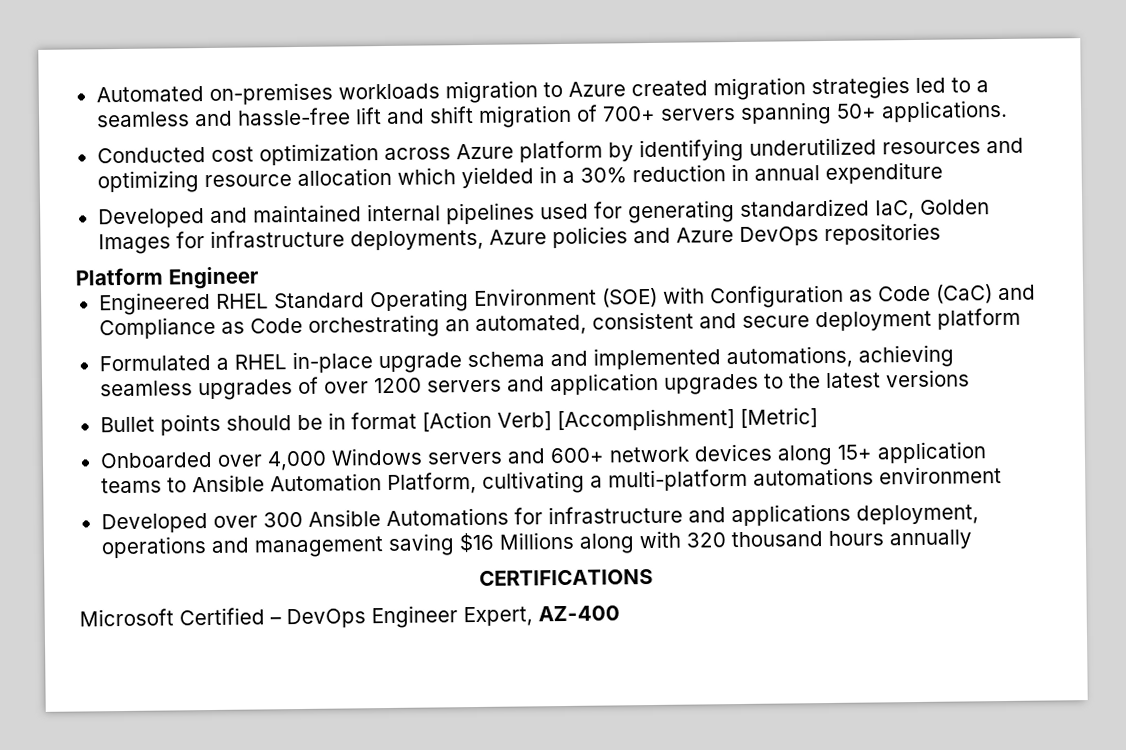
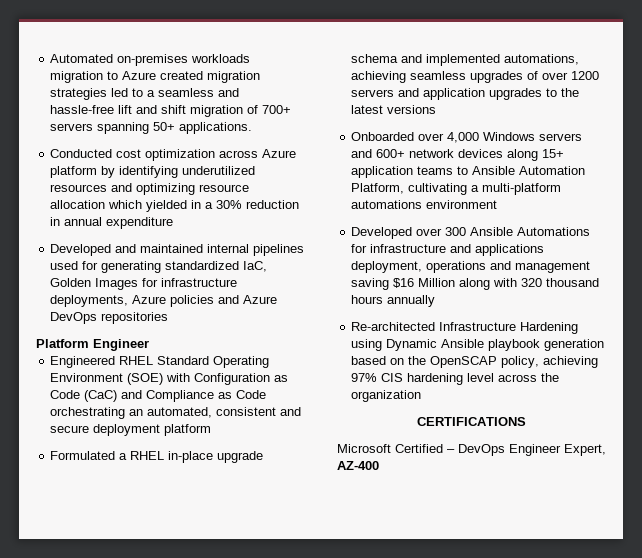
[99,407,818,436] // Bullet points should be in format [Action Verb] [Accomplishment] [Metric] -> (437, 109) none
[498,531,574,550] Millions -> [418,278,456,287] Million
(972, 539) none -> [351,322,579,334] [351,339,605,351] [351,356,599,368] [351,373,560,385] [351,390,422,402] // Re-architected Infrastructure Hardening using Dynamic Ansible playbook generation based on the OpenSCAP policy, achieving 97% CIS hardening level across the organization

